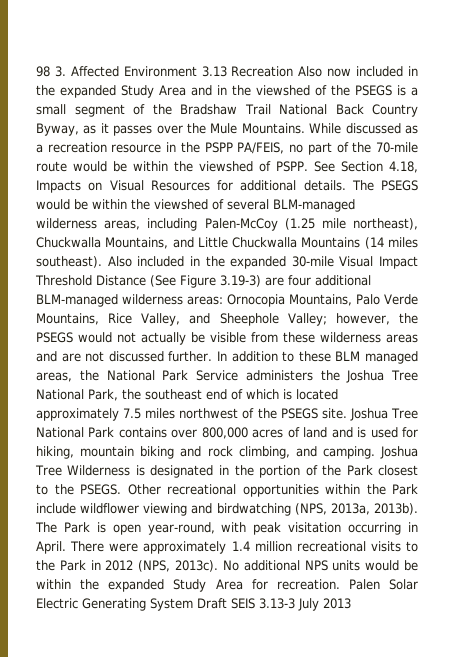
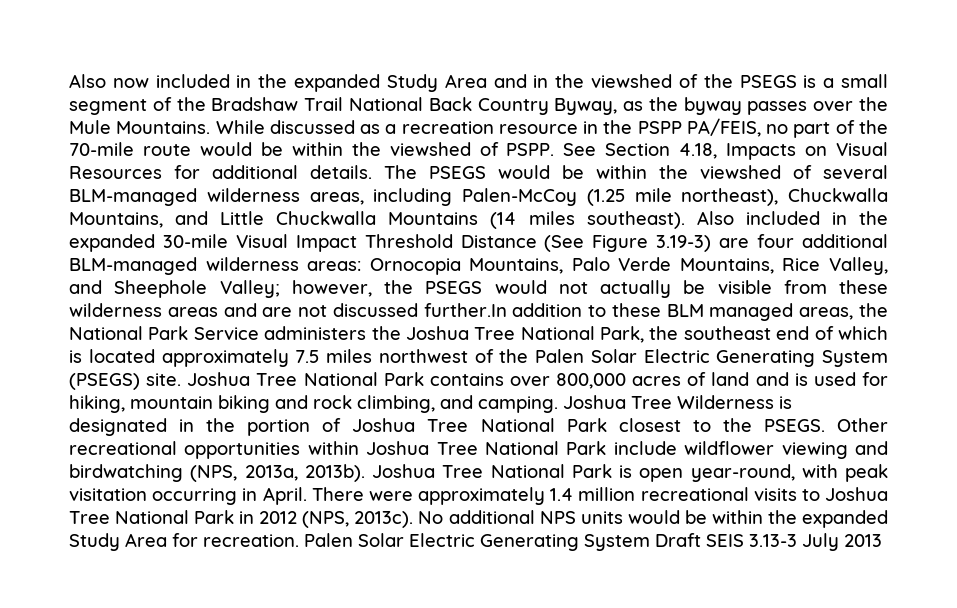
[36,66,294,77] 98 3. Affected Environment 3.13 Recreation -> (69, 81) none
[100,123,109,133] it -> [648,97,742,115] the byway
[168,351,227,362] further. In -> [423,303,507,317] further.In
[280,408,318,419] PSEGS -> [535,349,888,367] [69,373,140,390] Palen Solar Electric Generating System (PSEGS)
[321,465,341,476] the -> [352,418,555,432] Joshua Tree National
[366,484,386,495] the -> [366,441,559,455] Joshua Tree National
[35,522,57,533] The -> [372,464,565,478] Joshua Tree National
[36,560,55,571] the -> [824,487,888,501] [69,510,190,524] Joshua Tree National

